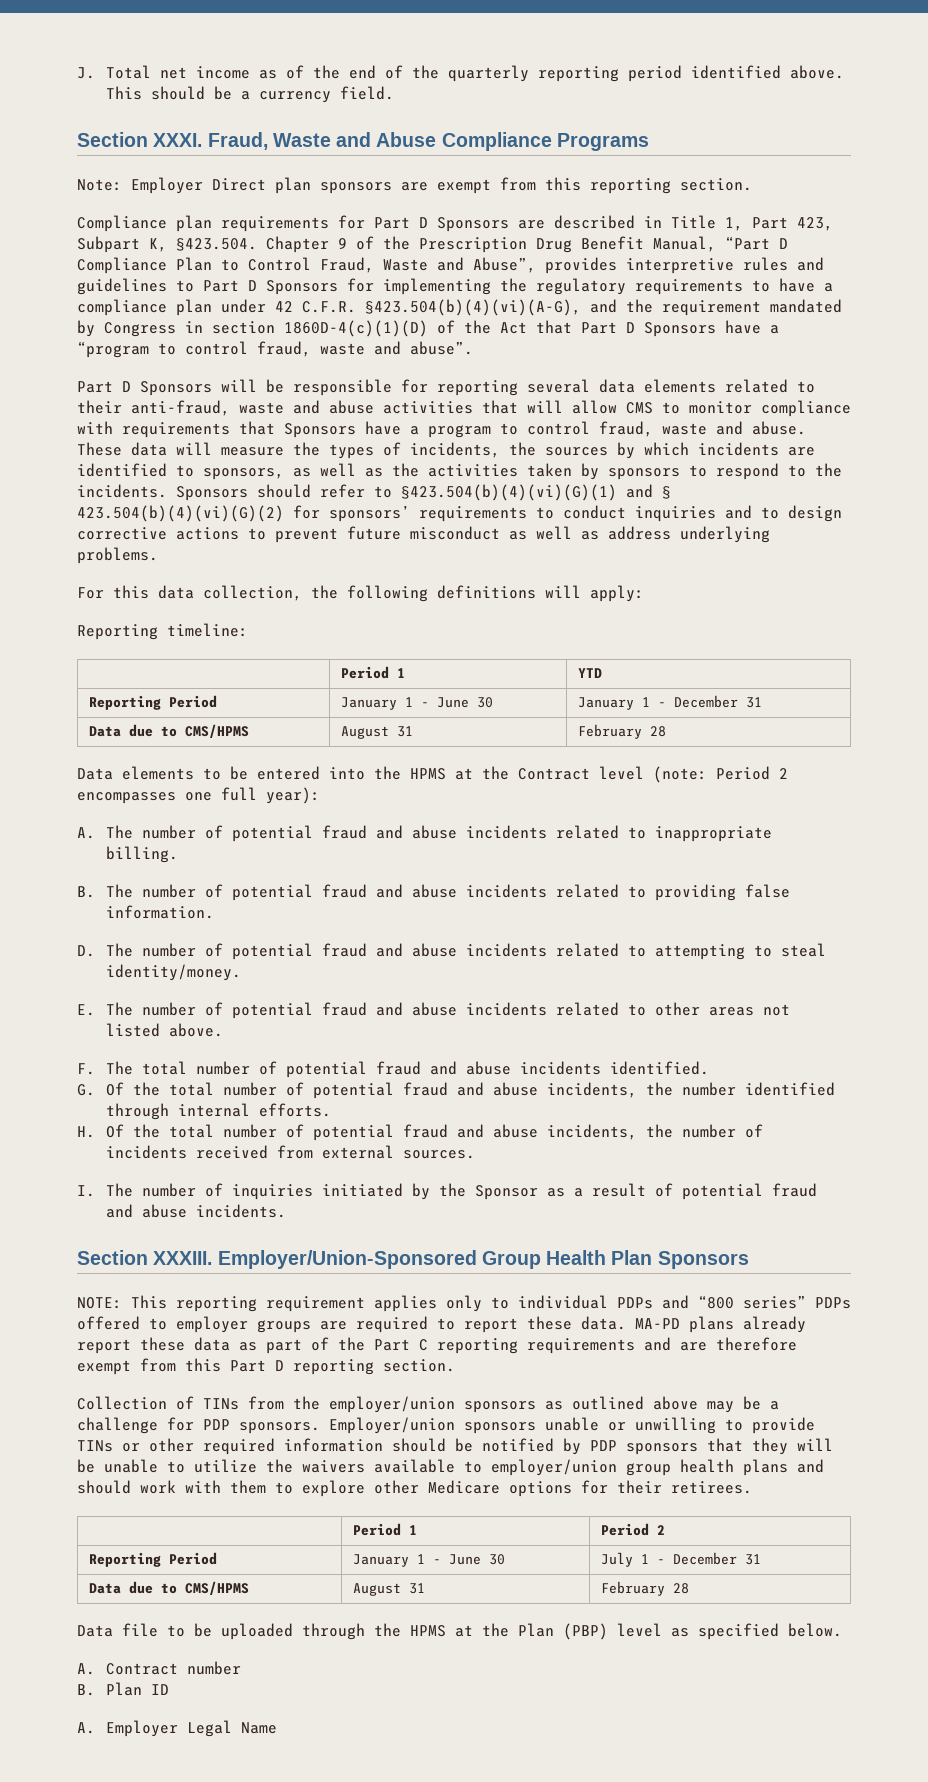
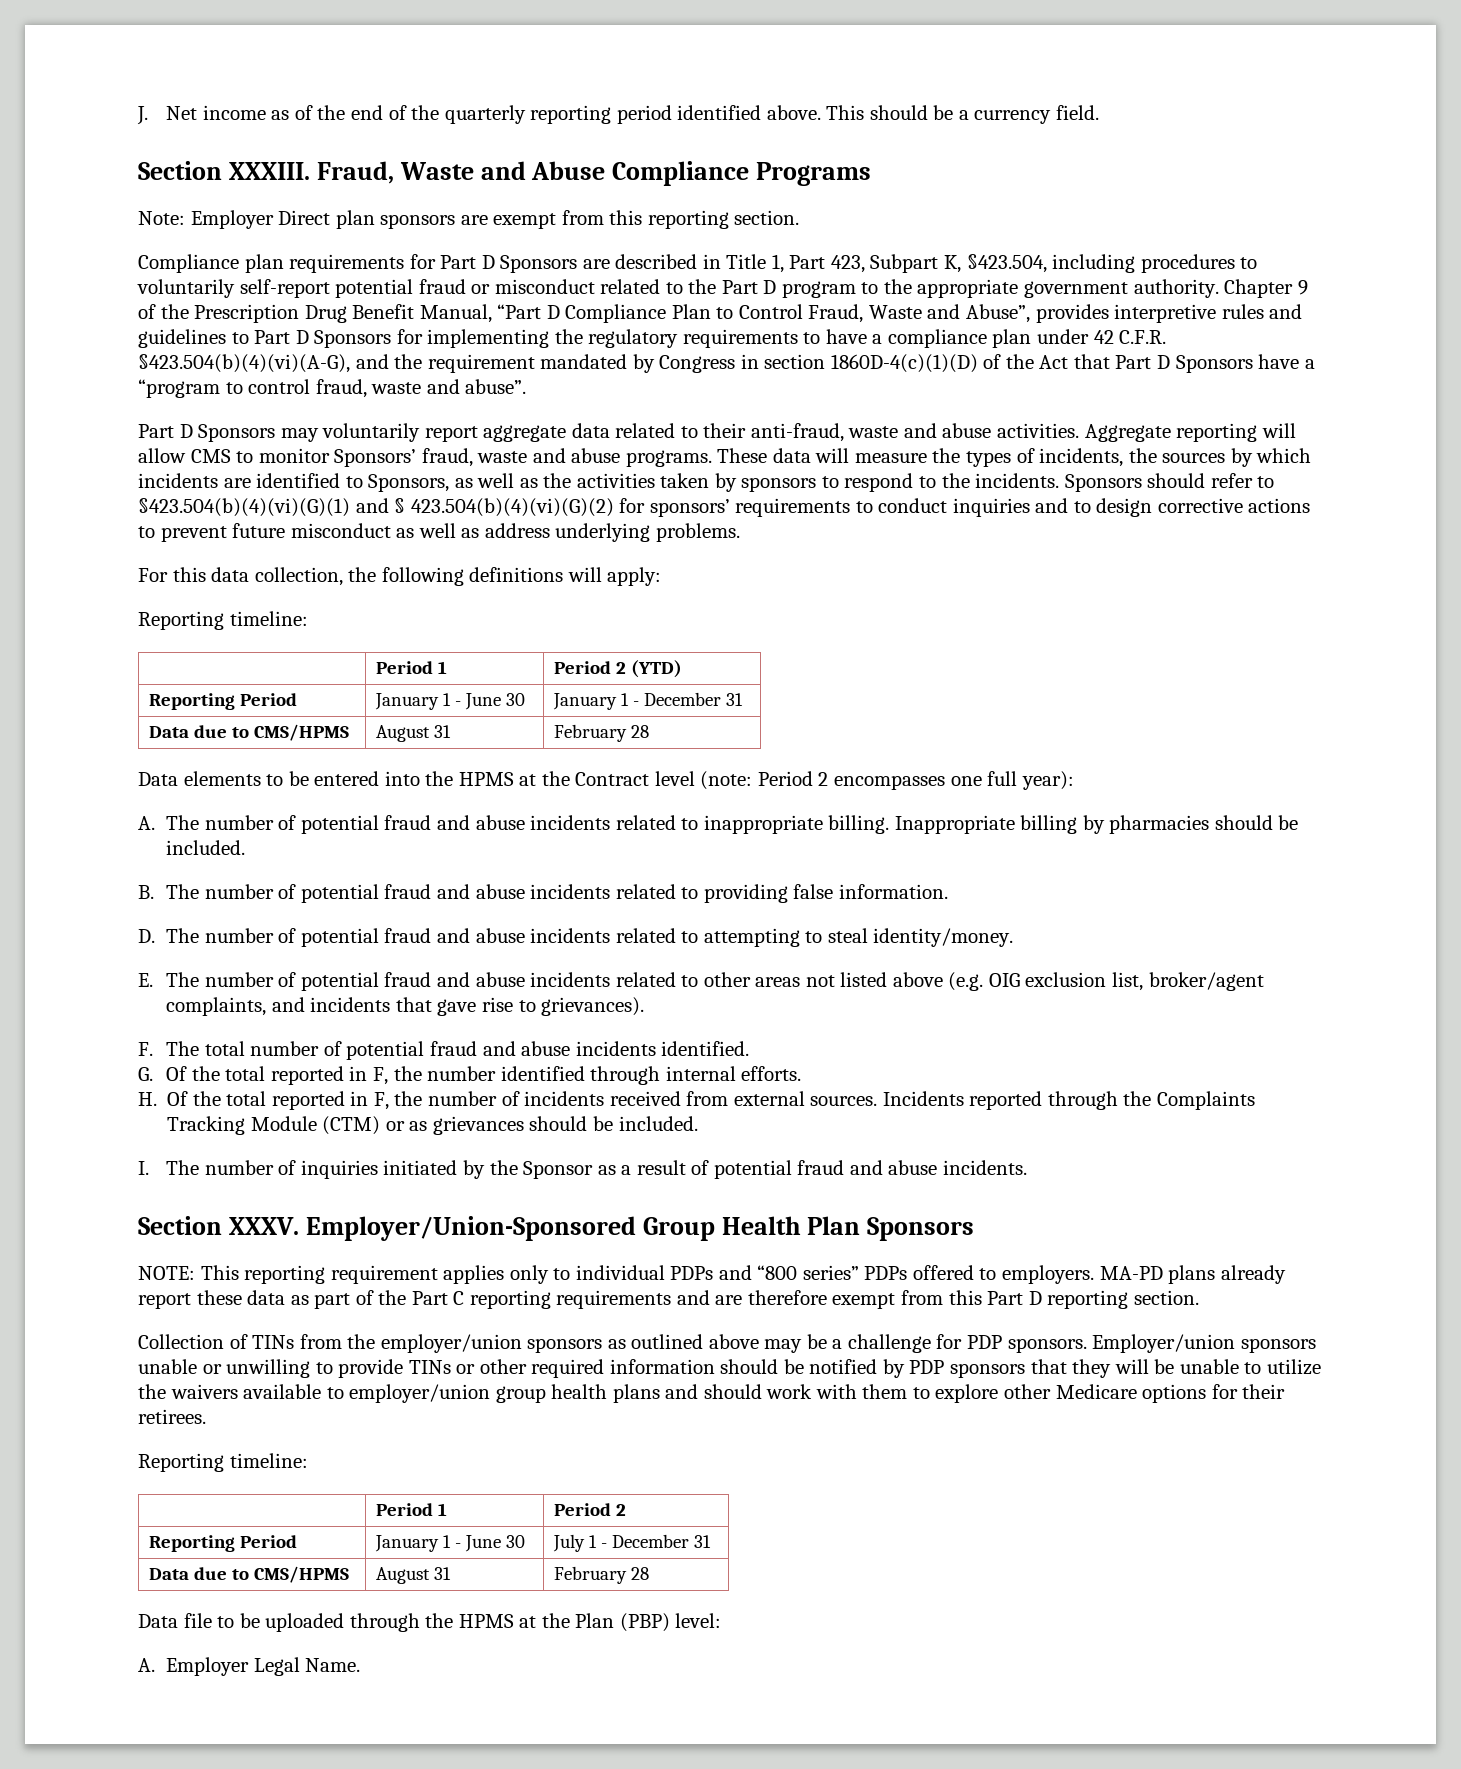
[105,65,187,79] Total net -> [166,106,198,120] Net
[153,133,203,147] XXXI. -> [228,162,310,180] XXXIII.
[176,238,257,251] §423.504. -> [966,254,1258,273] [137,279,1219,298] §423.504, including procedures to voluntarily self-report potential fraud or misconduct related to the Part D program to the appropriate government authority.
[221,379,716,396] will be responsible for reporting several data elements -> [280,423,610,442] may voluntarily report aggregate data
[383,400,518,414] activities that -> [997,423,1258,442] activities. Aggregate reporting
[761,400,851,417] [77,421,806,438] compliance with requirements that Sponsors have a program to control fraud, waste and abuse. -> [334,448,712,467] Sponsors’ fraud, waste and abuse programs.
[203,468,284,480] sponsors, -> [368,474,450,492] Sponsors,
[578,668,603,678] YTD -> [553,660,682,678] Period 2 (YTD)
(178, 854) none -> [894,815,1299,834] [166,840,246,855] Inappropriate billing by pharmacies should be included.
[168,1023,223,1037] above. -> [892,972,1264,991] [166,997,645,1016] above (e.g. OIG exclusion list, broker/agent complaints, and incidents that gave rise to grievances).
[222,1082,637,1099] number of potential fraud and abuse incidents, -> [270,1066,389,1085] reported in F,
[222,1124,637,1141] number of potential fraud and abuse incidents, -> [271,1091,389,1110] reported in F,
(475, 1154) none -> [882,1091,1255,1110] [167,1116,698,1135] Incidents reported through the Complaints Tracking Module (CTM) or as grievances should be included.
[153,1251,213,1265] XXXIII. -> [228,1217,299,1235] XXXV.
[176,1316,626,1333] employer groups are required to report these data. -> [1002,1265,1095,1284] employers.
(752, 1487) none -> [138,1453,308,1472] // Reporting timeline:
[617,1623,842,1640] [77,1661,241,1675] [77,1682,169,1696] level as specified below. // A. Contract number // B. Plan ID -> [675,1613,722,1628] level:
[240,1722,277,1734] Name -> [305,1658,361,1672] Name.

